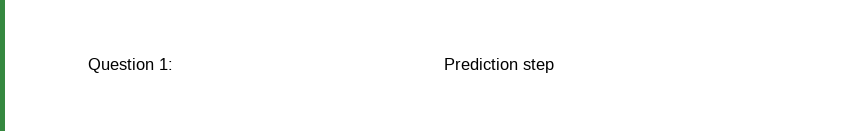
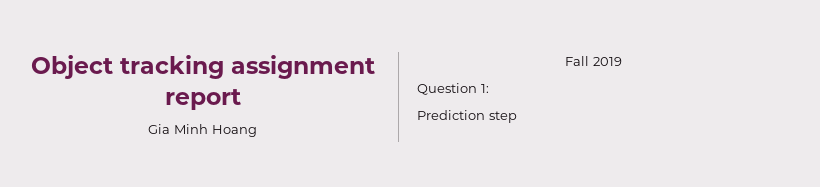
(88, 65) none -> [30,55,375,79] [164,89,241,110] [148,124,257,137] [565,56,622,66] Object tracking assignment report // Gia Minh Hoang // Fall 2019 //

